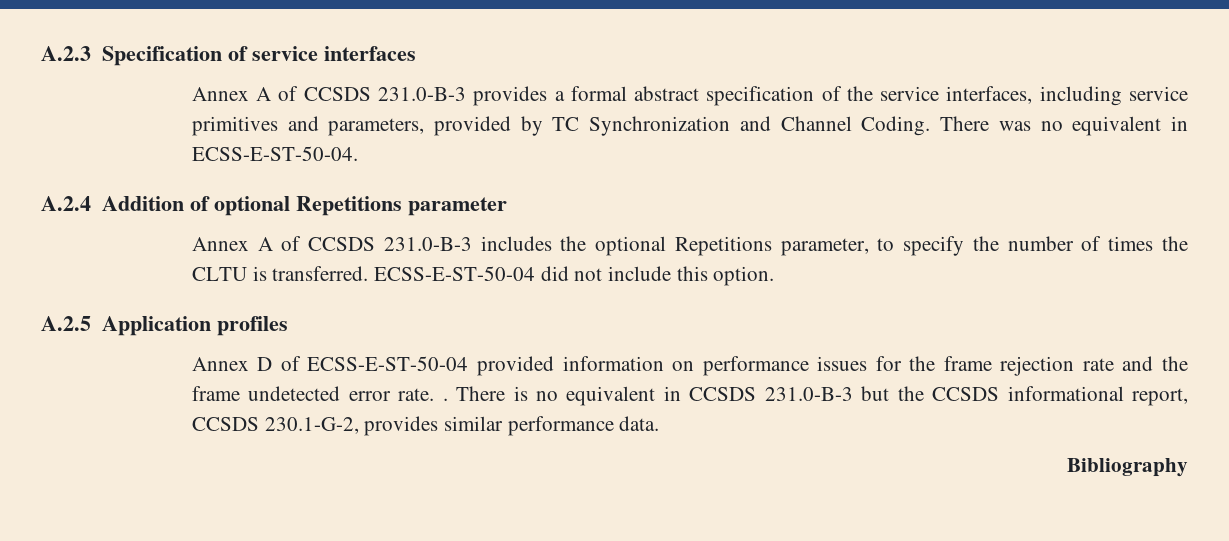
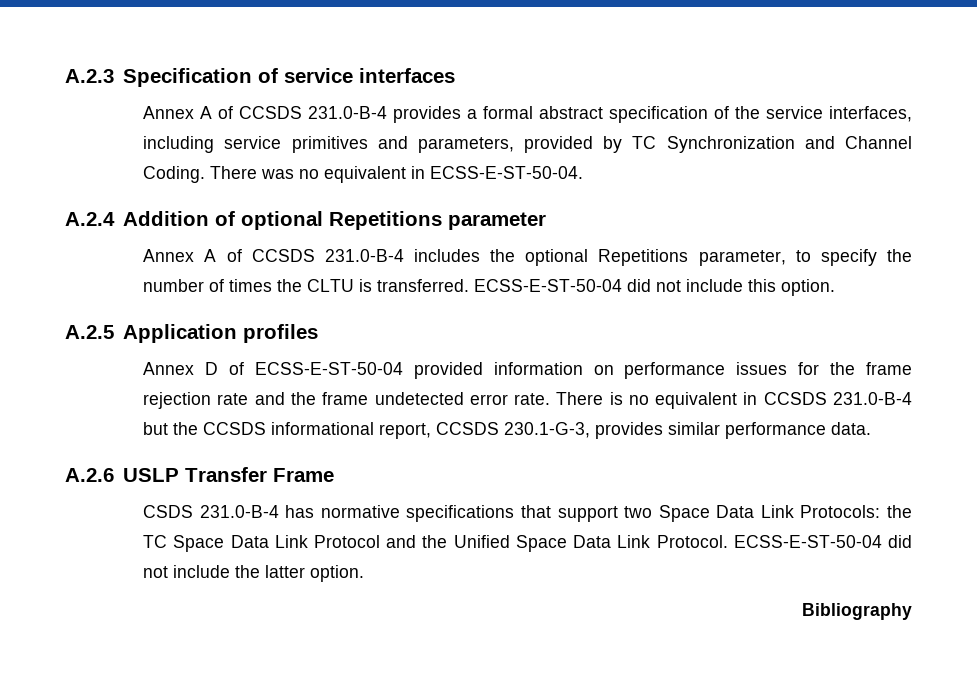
[377,87,466,101] 231.0-B-3 -> [308,106,388,119] 231.0-B-4
[383,237,472,251] 231.0-B-3 -> [324,249,404,262] 231.0-B-4
[442,398,448,401] . -> (551, 399) none
[764,387,853,401] 231.0-B-3 -> [833,392,912,405] 231.0-B-4
[264,417,359,434] 230.1-G-2, -> [504,422,591,438] 230.1-G-3,
(660, 423) none -> [65,467,334,482] [143,505,912,522] [143,535,912,552] [143,565,365,582] // A.2.6 USLP Transfer Frame // CSDS 231.0-B-4 has normative specifications that support two Space Data Link Protocols: the TC Space Data Link Protocol and the Unified Space Data Link Protocol. ECSS-E-ST-50-04 did not include the latter option.

